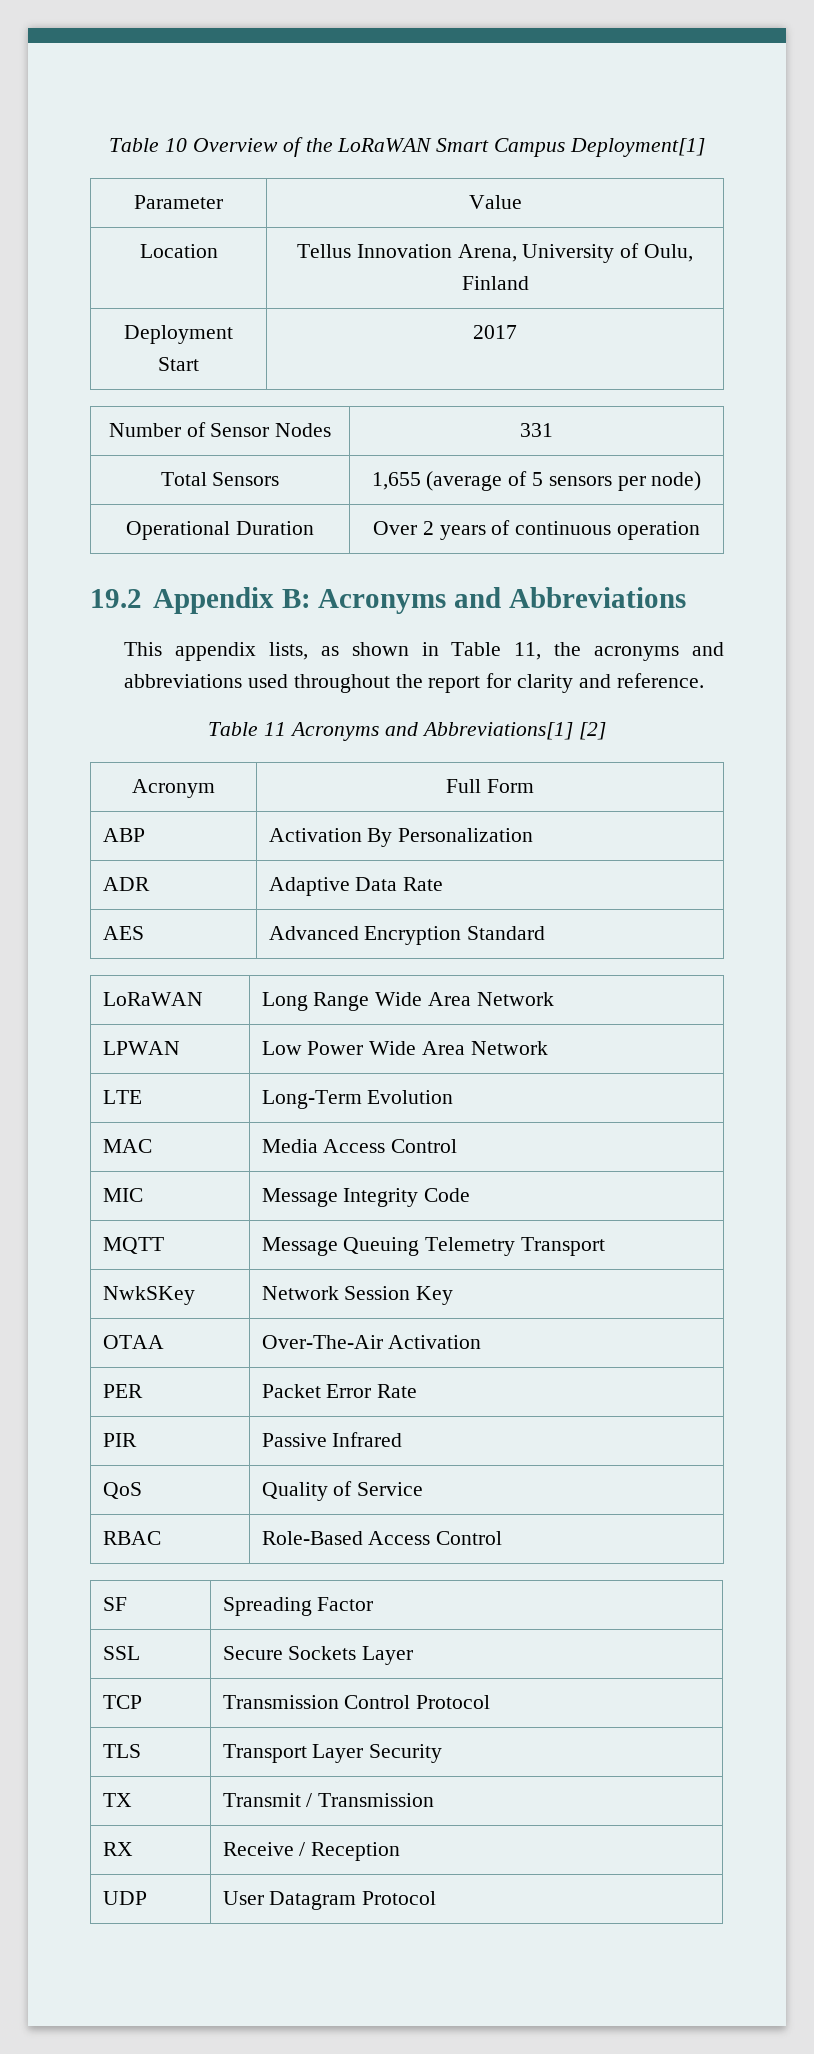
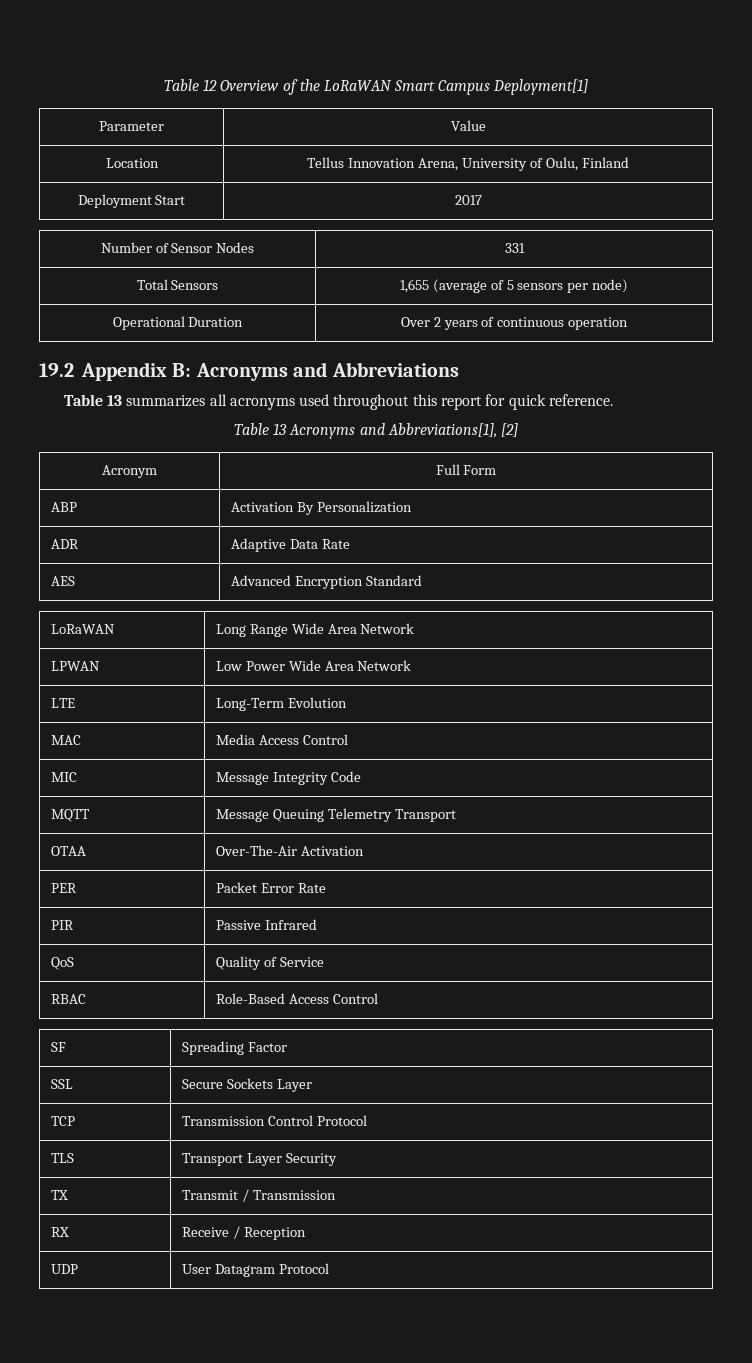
[109,138,188,152] Table 10 -> [163,79,218,91] Table 12
[124,642,725,661] [124,674,243,688] This appendix lists, as shown in Table 11, the acronyms and abbreviations -> [63,394,295,410] Table 13 summarizes all acronyms
[395,674,423,688] the -> [412,394,437,406] this
[516,674,611,693] clarity and -> [508,394,546,410] quick
[264,722,573,741] 11 Acronyms and Abbreviations[1] -> [273,423,497,439] 13 Acronyms and Abbreviations[1],
[102,1286,195,1305] [261,1286,454,1305] // NwkSKey | Network Session Key -> (456, 815) none

